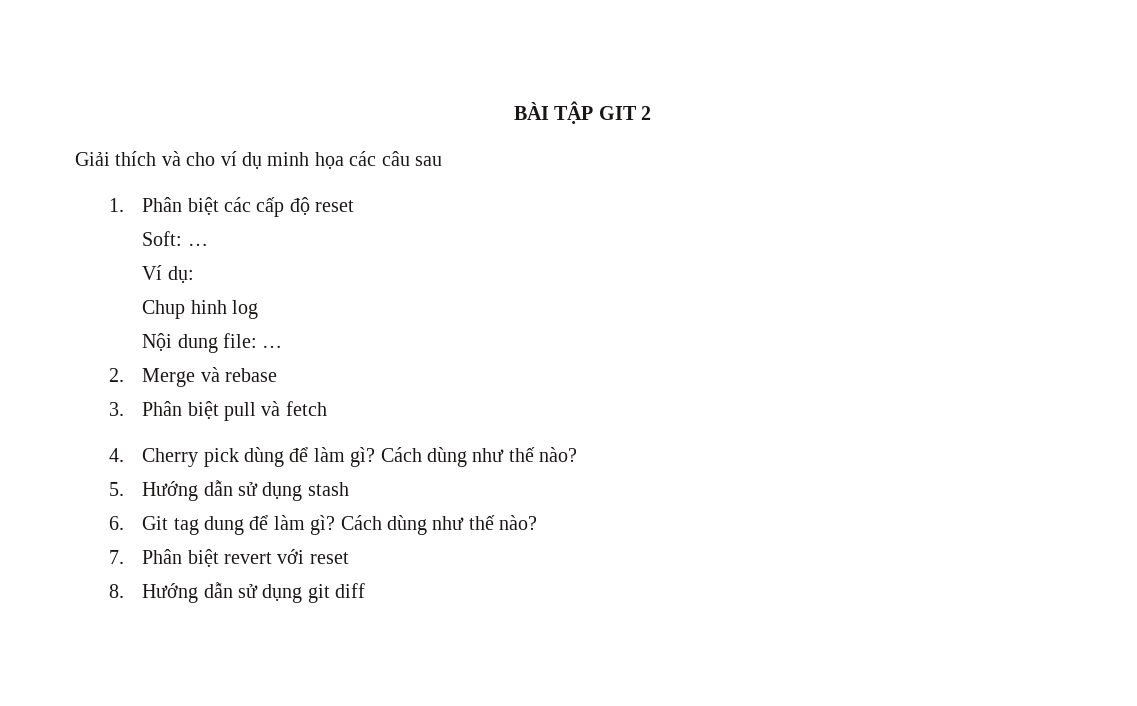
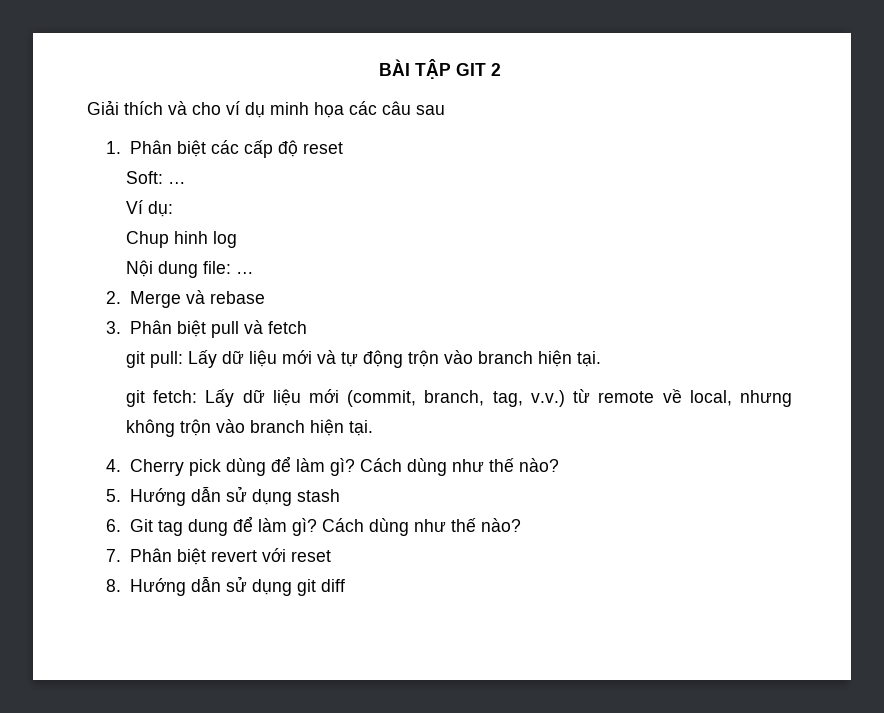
(327, 408) none -> [125,350,601,368] [125,389,792,407] [125,419,373,437] // git pull: Lấy dữ liệu mới và tự động trộn vào branch hiện tại. // git fetch: Lấy dữ liệu mới (commit, branch, tag, v.v.) từ remote về local, nhưng không trộn vào branch hiện tại.

